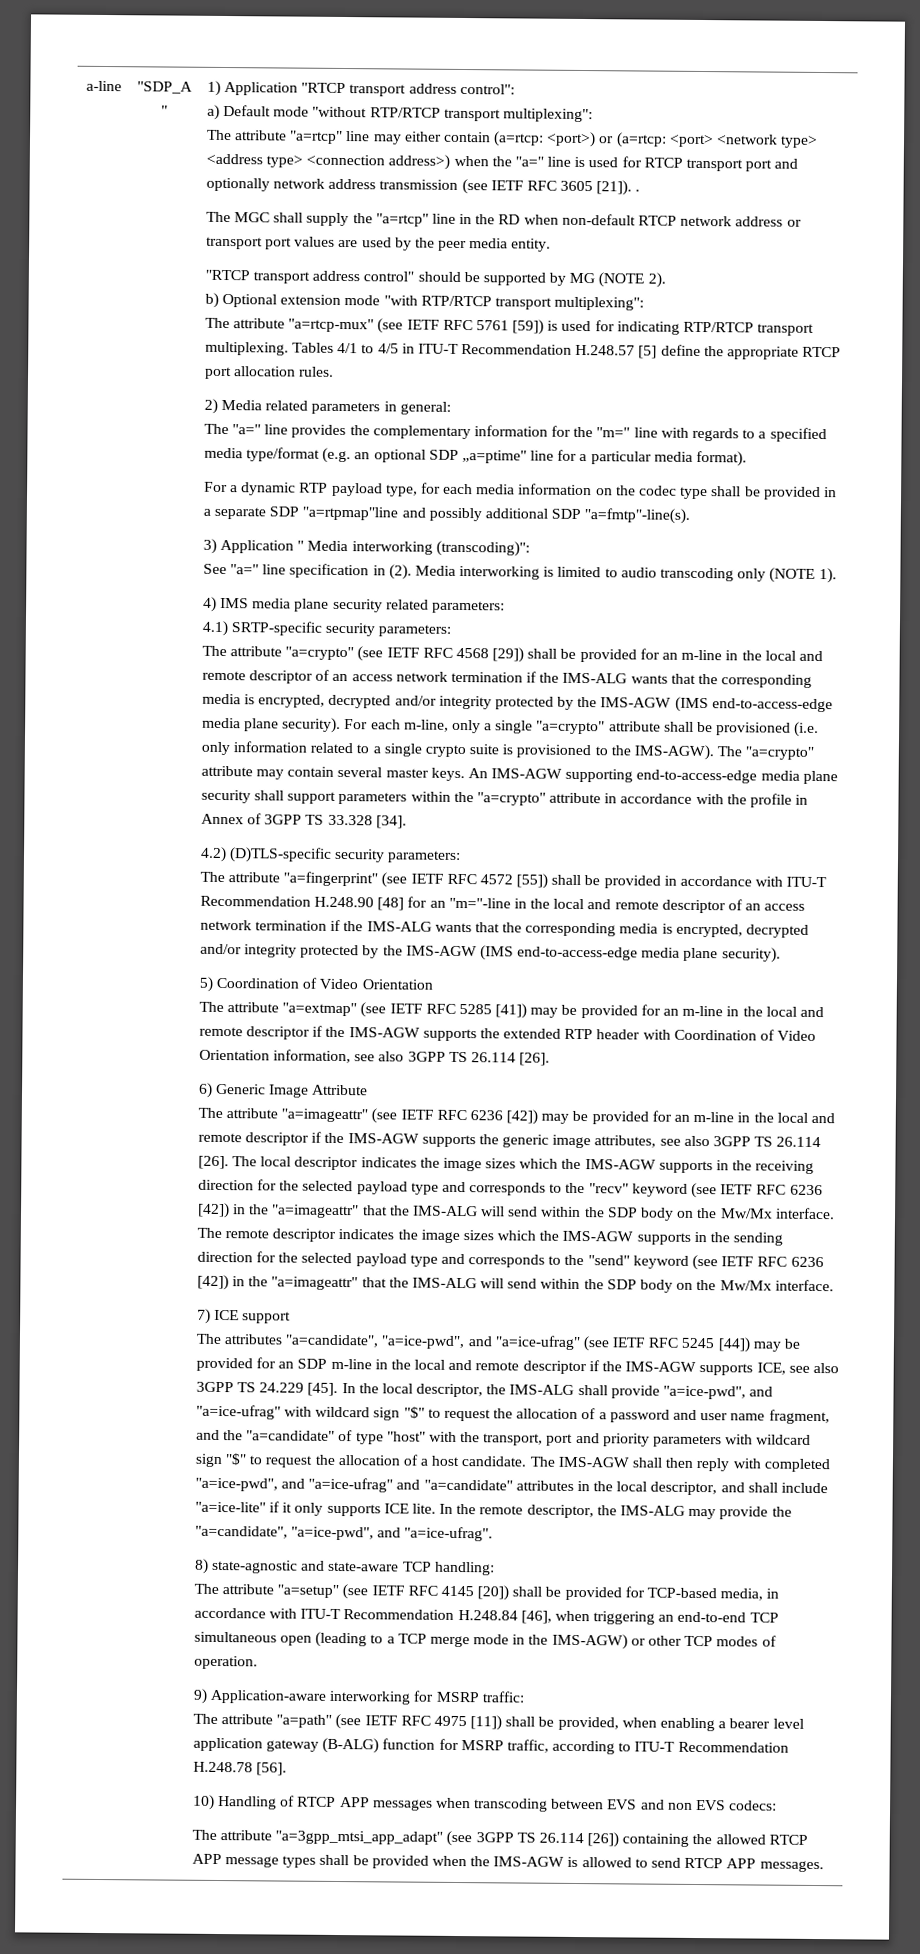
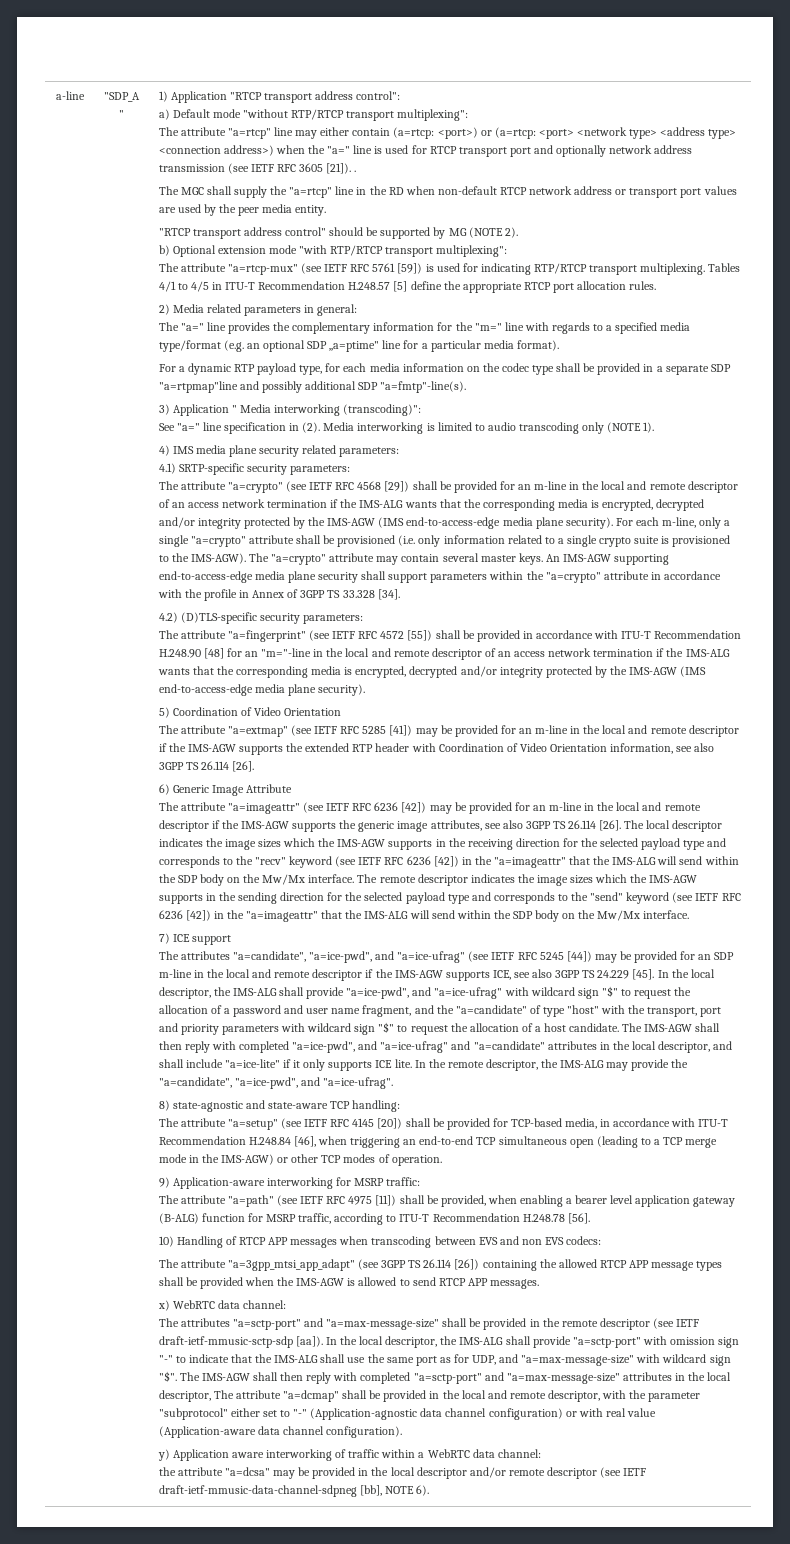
(824, 1866) none -> [157,1300,287,1311] [158,1318,700,1330] [158,1336,740,1348] [158,1354,731,1366] [158,1371,732,1384] [158,1390,701,1402] [158,1408,656,1420] [158,1426,403,1438] [157,1449,541,1461] [158,1467,647,1479] [158,1485,430,1497] // x) WebRTC data channel: // The attributes "a=sctp-port" and "a=max-message-size" shall be provided in the remote descriptor (see IETF draft-ietf-mmusic-sctp-sdp [aa]). In the local descriptor, the IMS-ALG shall provide "a=sctp-port" with omission sign "-" to indicate that the IMS-ALG shall use the same port as for UDP, and "a=max-message-size" with wildcard sign "$". The IMS-AGW shall then reply with completed "a=sctp-port" and "a=max-message-size" attributes in the local descriptor, The attribute "a=dcmap" shall be provided in the local and remote descriptor, with the parameter "subprotocol" either set to "-" (Application-agnostic data channel configuration) or with real value (Application-aware data channel configuration). // y) Application aware interworking of traffic within a WebRTC data channel: // the attribute "a=dcsa" may be provided in the local descriptor and/or remote descriptor (see IETF draft-ietf-mmusic-data-channel-sdpneg [bb], NOTE 6).

